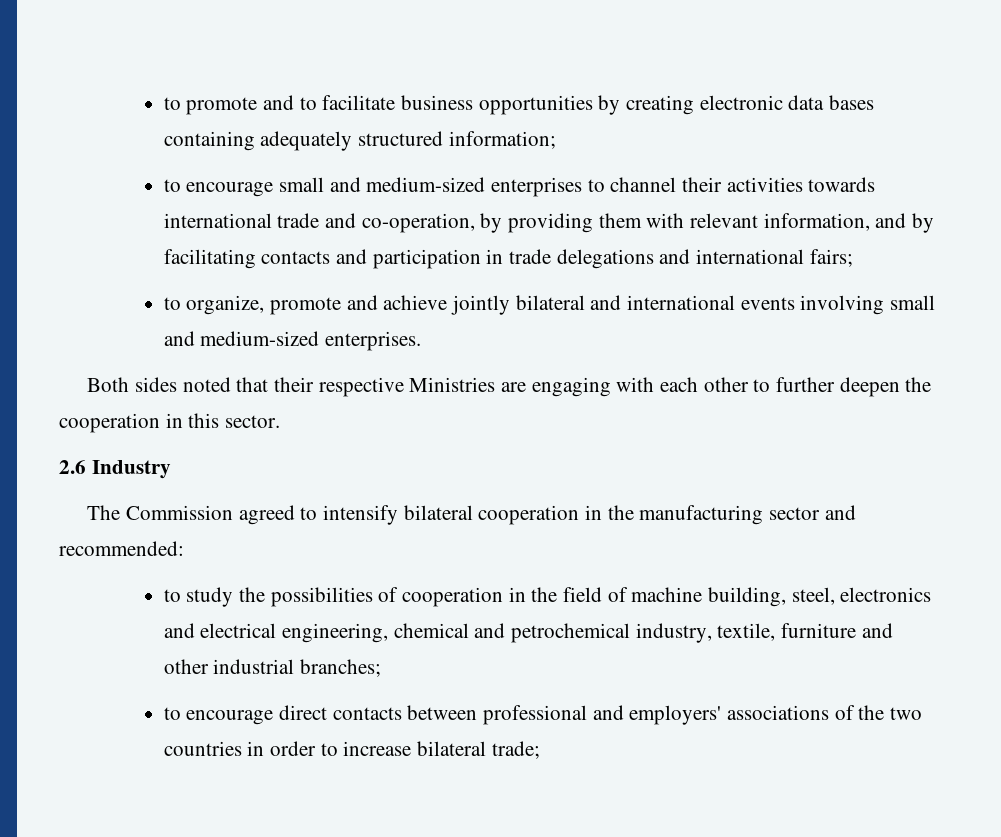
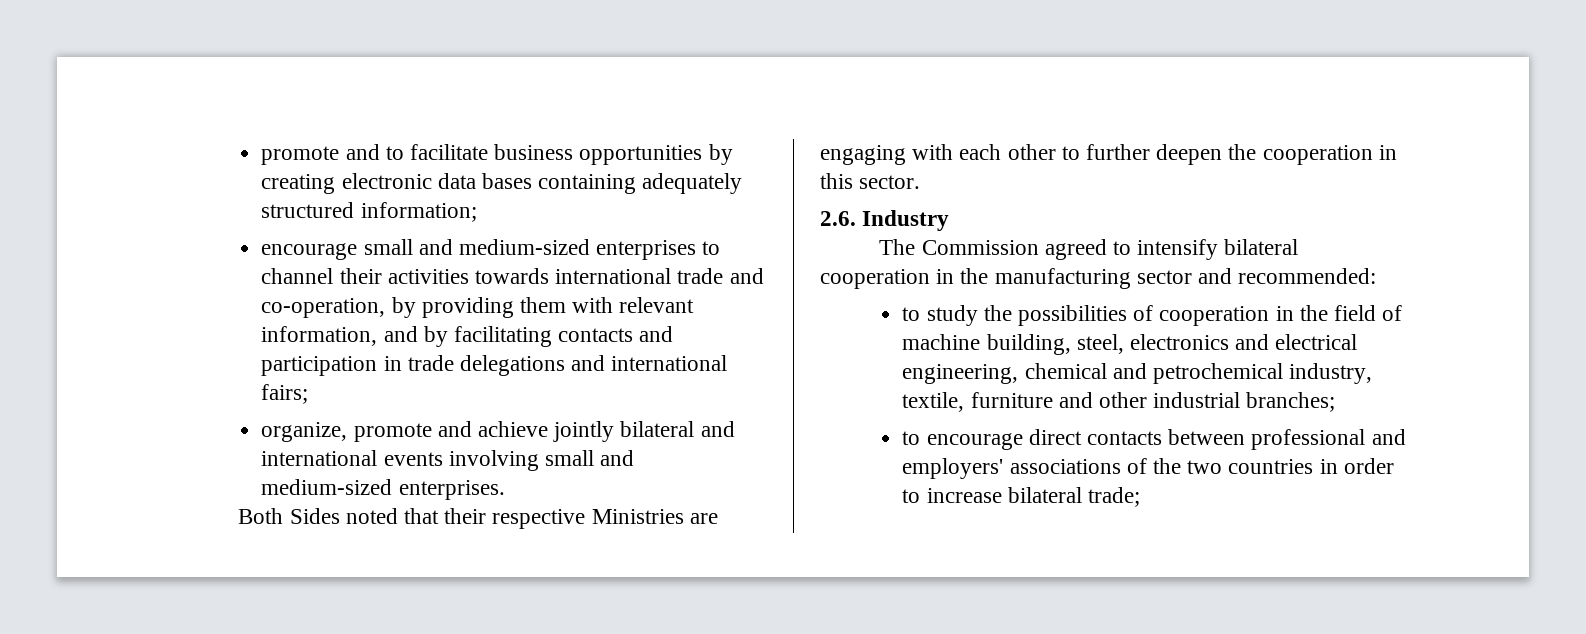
[163,97,181,110] to -> (261, 155) none
[163,179,181,192] to -> (477, 212) none
[163,297,181,310] to -> (309, 394) none
[134,377,177,392] sides -> [289,508,340,524] Sides
[59,460,86,474] 2.6 -> [820,211,856,226] 2.6.

